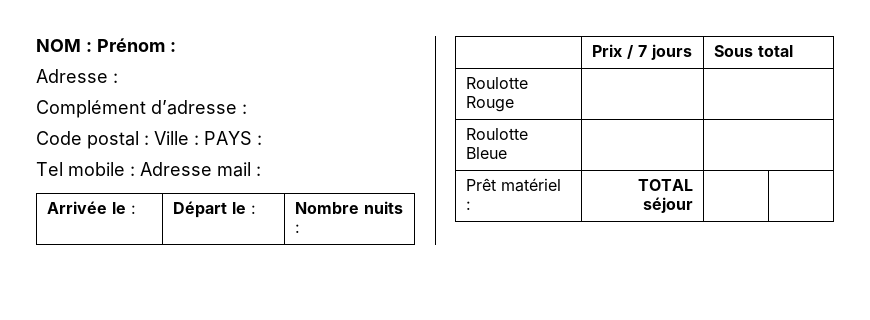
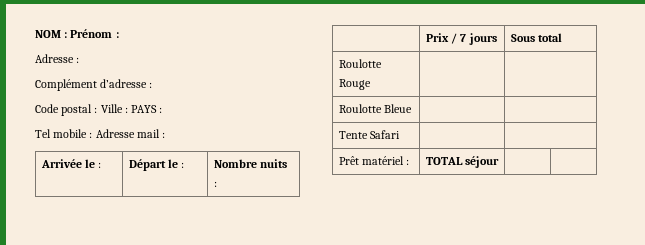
(508, 153) none -> [338,130,401,139] // Tente Safari | |

